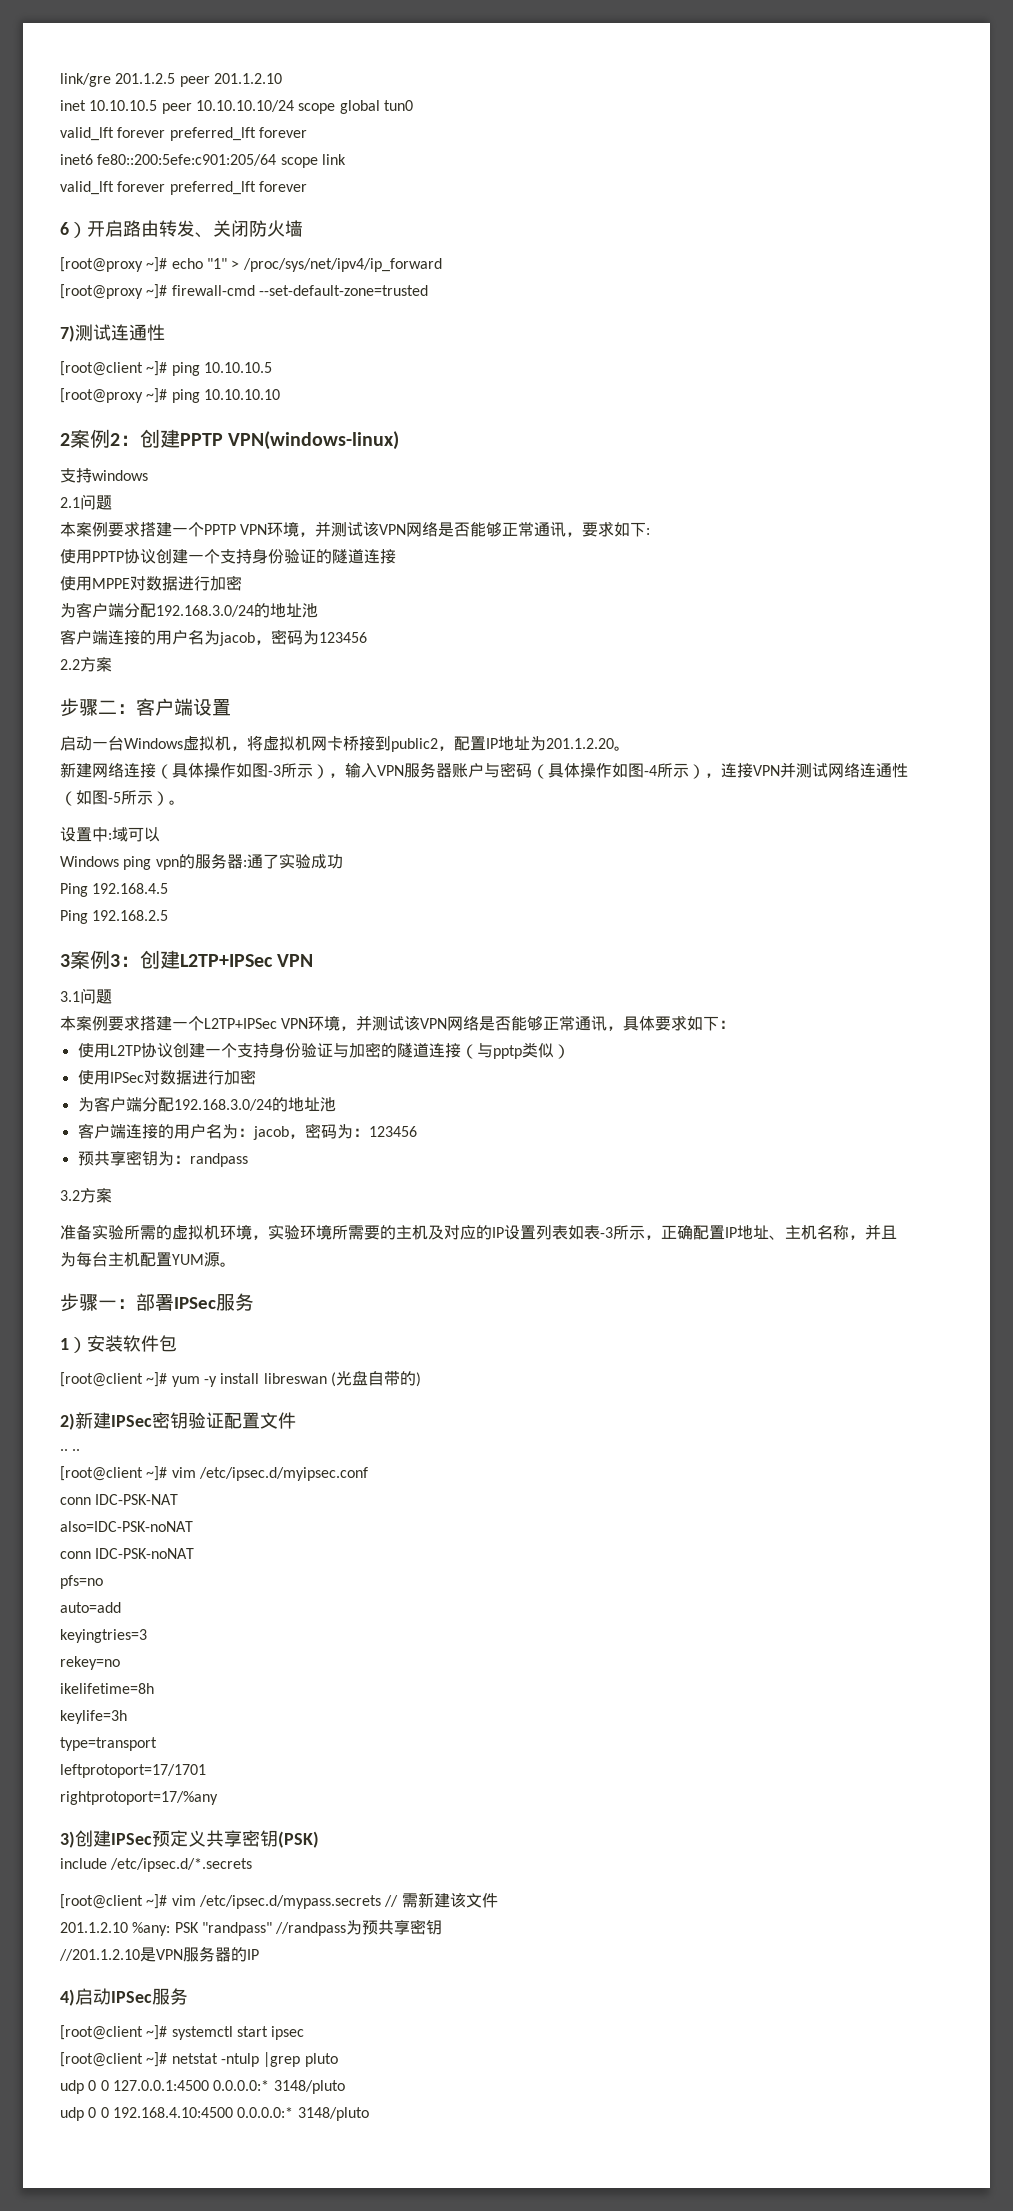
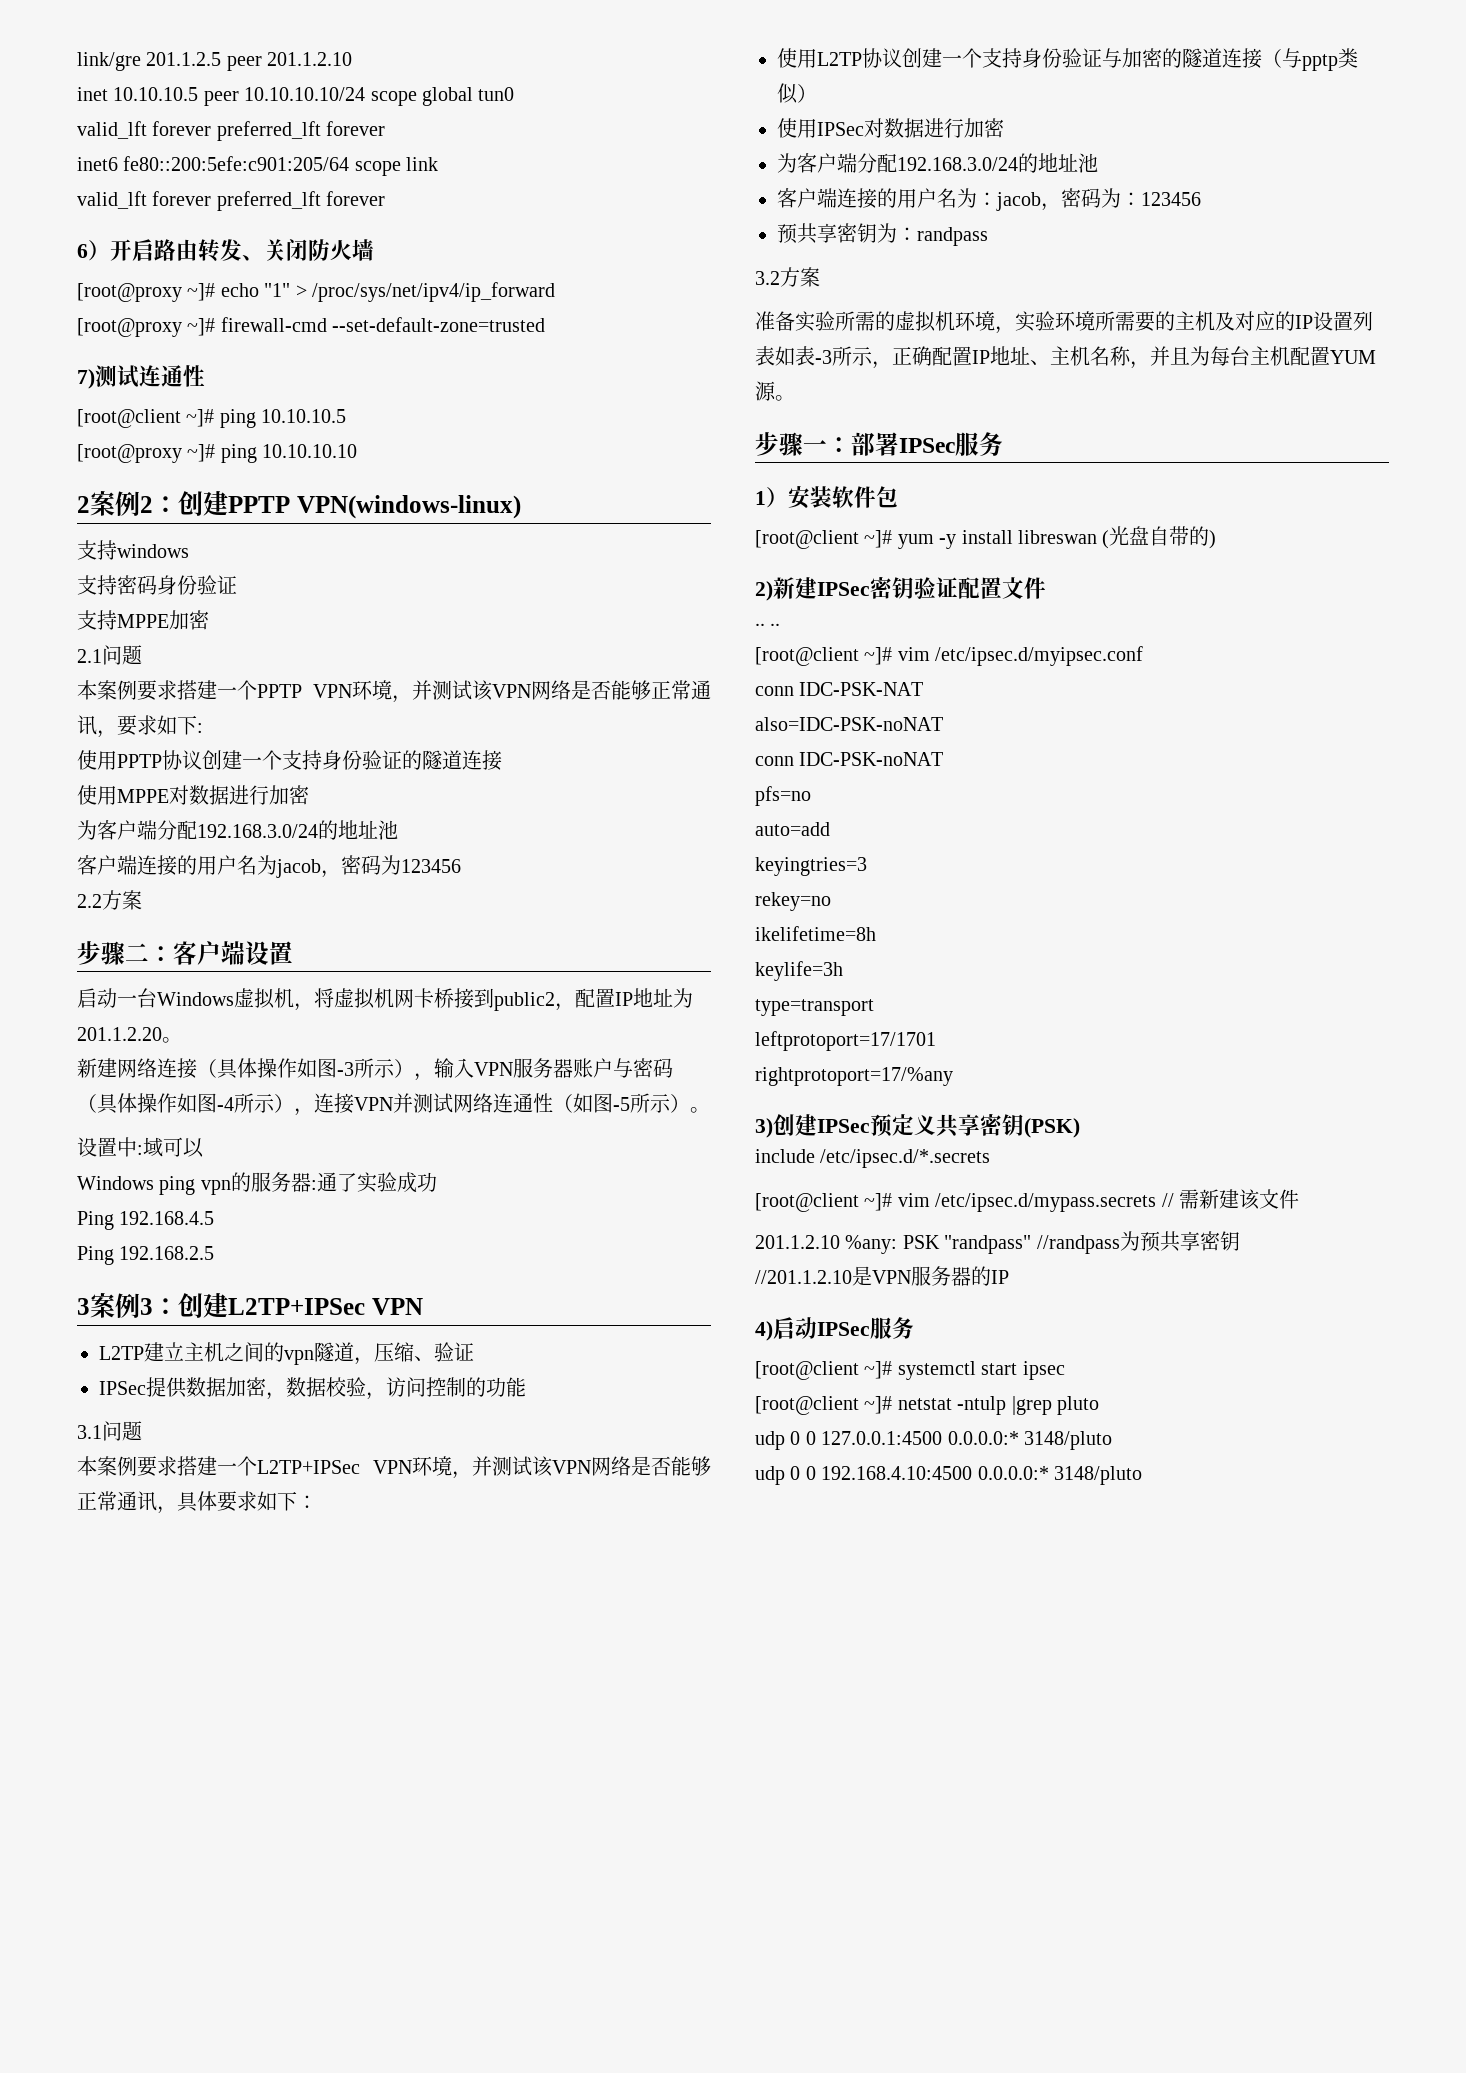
(148, 475) none -> [77,575,237,595] [77,610,209,630] // 支持密码身份验证 // 支持MPPE加密
(314, 960) none -> [99,1342,474,1365] [99,1377,526,1400] // L2TP建立主机之间的vpn隧道，压缩、验证 // IPSec提供数据加密，数据校验，访问控制的功能

